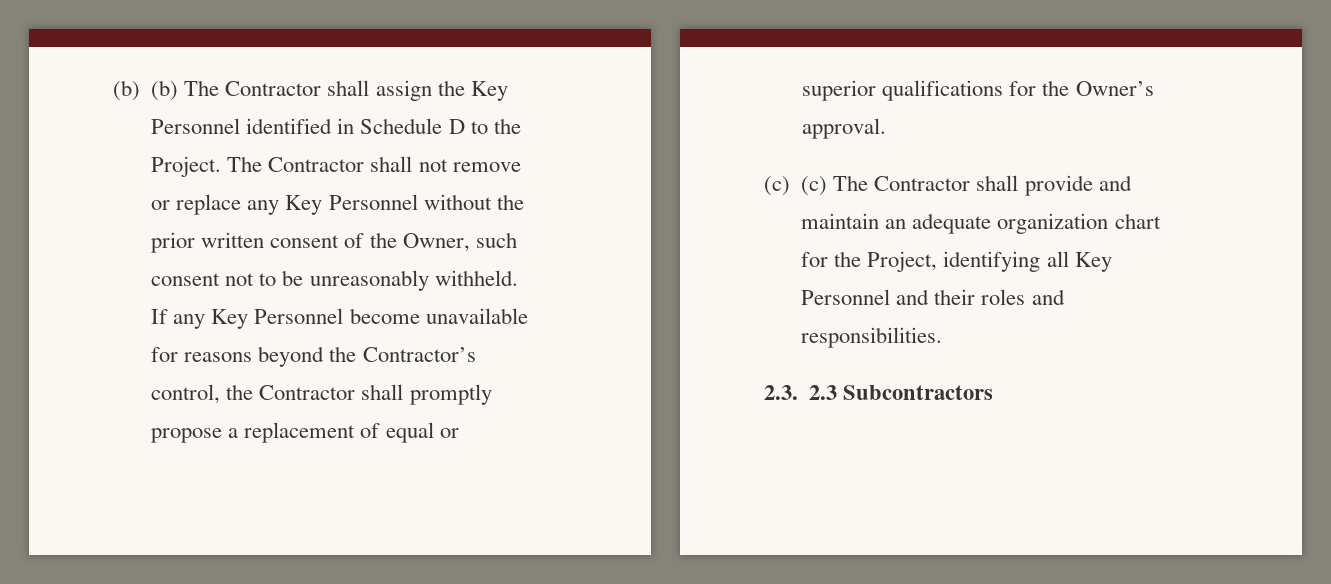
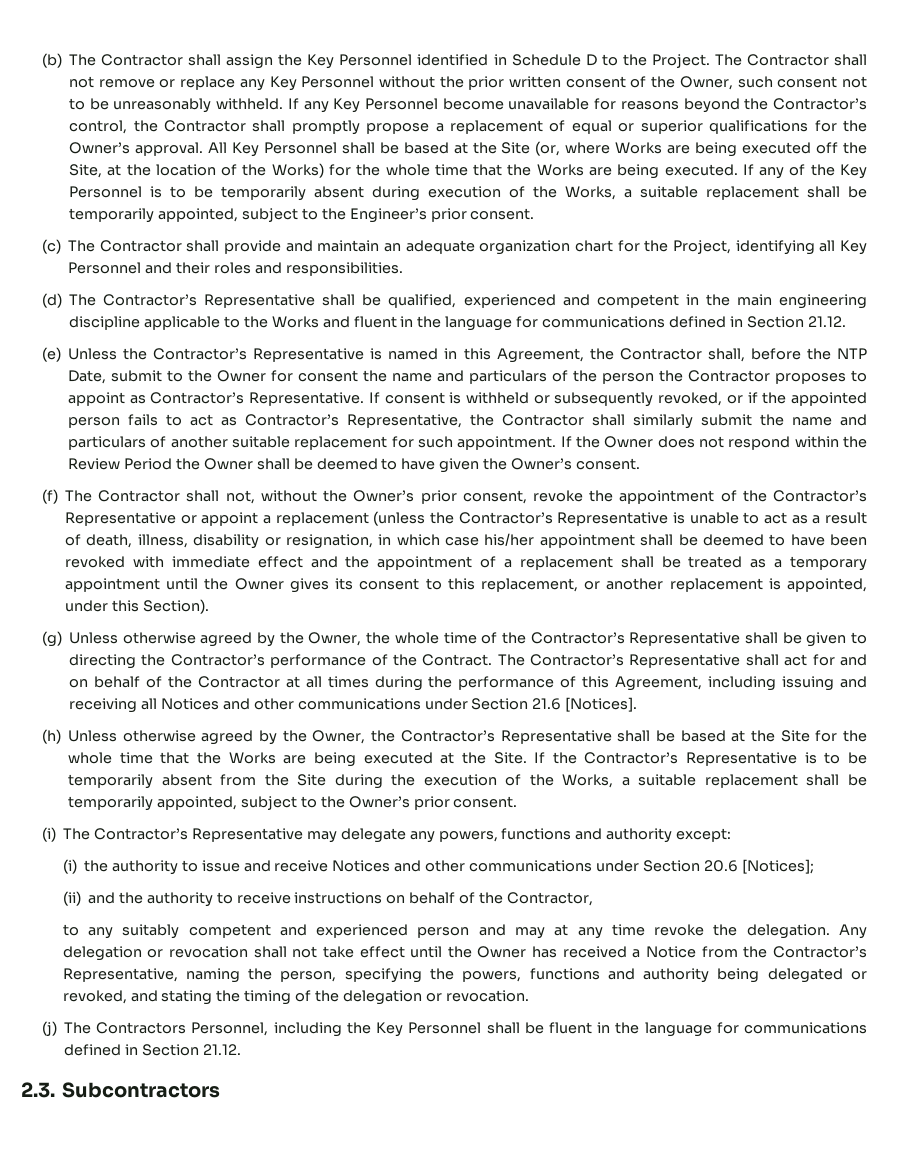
[113,80,179,101] (b) (b) -> [41,53,62,68] (b)
[764,176,828,196] // (c) (c) -> [207,141,867,157] [69,163,867,179] [69,186,867,201] [69,208,535,223] [41,239,61,254] All Key Personnel shall be based at the Site (or, where Works are being executed off the Site, at the location of the Works) for the whole time that the Works are being executed. If any of the Key Personnel is to be temporarily absent during execution of the Works, a suitable replacement shall be temporarily appointed, subject to the Engineer’s prior consent. // (c)
[764,385,838,400] 2.3. 2.3 -> [41,293,868,309] [69,316,846,331] [41,347,867,363] [68,370,867,384] [68,392,868,407] [68,414,867,429] [68,436,867,450] [68,458,641,473] [41,489,867,504] [65,511,868,526] [65,533,868,549] [65,556,867,571] [65,578,867,593] [65,599,209,614] [41,631,868,647] [69,654,868,669] [69,676,868,691] [69,697,638,713] [41,729,868,745] [68,752,868,767] [68,774,868,789] [68,796,518,811] [41,827,732,843] [62,859,814,875] [62,891,594,907] [62,924,867,939] [62,946,867,961] [62,968,867,983] [62,990,529,1005] [41,1021,867,1037] [64,1044,241,1056] [21,1082,55,1098] (d) The Contractor’s Representative shall be qualified, experienced and competent in the main engineering discipline applicable to the Works and fluent in the language for communications defined in Section 21.12. // (e) Unless the Contractor’s Representative is named in this Agreement, the Contractor shall, before the NTP Date, submit to the Owner for consent the name and particulars of the person the Contractor proposes to appoint as Contractor’s Representative. If consent is withheld or subsequently revoked, or if the appointed person fails to act as Contractor’s Representative, the Contractor shall similarly submit the name and particulars of another suitable replacement for such appointment. If the Owner does not respond within the Review Period the Owner shall be deemed to have given the Owner’s consent. // (f) The Contractor shall not, without the Owner’s prior consent, revoke the appointment of the Contractor’s Representative or appoint a replacement (unless the Contractor’s Representative is unable to act as a result of death, illness, disability or resignation, in which case his/her appointment shall be deemed to have been revoked with immediate effect and the appointment of a replacement shall be treated as a temporary appointment until the Owner gives its consent to this replacement, or another replacement is appointed, under this Section). // (g) Unless otherwise agreed by the Owner, the whole time of the Contractor’s Representative shall be given to directing the Contractor’s performance of the Contract. The Contractor’s Representative shall act for and on behalf of the Contractor at all times during the performance of this Agreement, including issuing and receiving all Notices and other communications under Section 21.6 [Notices]. // (h) Unless otherwise agreed by the Owner, the Contractor’s Representative shall be based at the Site for the whole time that the Works are being executed at the Site. If the Contractor’s Representative is to be temporarily absent from the Site during the execution of the Works, a suitable replacement shall be temporarily appointed, subject to the Owner’s prior consent. // (i) The Contractor’s Representative may delegate any powers, functions and authority except: // (i) the authority to issue and receive Notices and other communications under Section 20.6 [Notices]; // (ii) and the authority to receive instructions on behalf of the Contractor, // to any suitably competent and experienced person and may at any time revoke the delegation. Any delegation or revocation shall not take effect until the Owner has received a Notice from the Contractor’s Representative, naming the person, specifying the powers, functions and authority being delegated or revoked, and stating the timing of the delegation or revocation. // (j) The Contractors Personnel, including the Key Personnel shall be fluent in the language for communications defined in Section 21.12. // 2.3.

